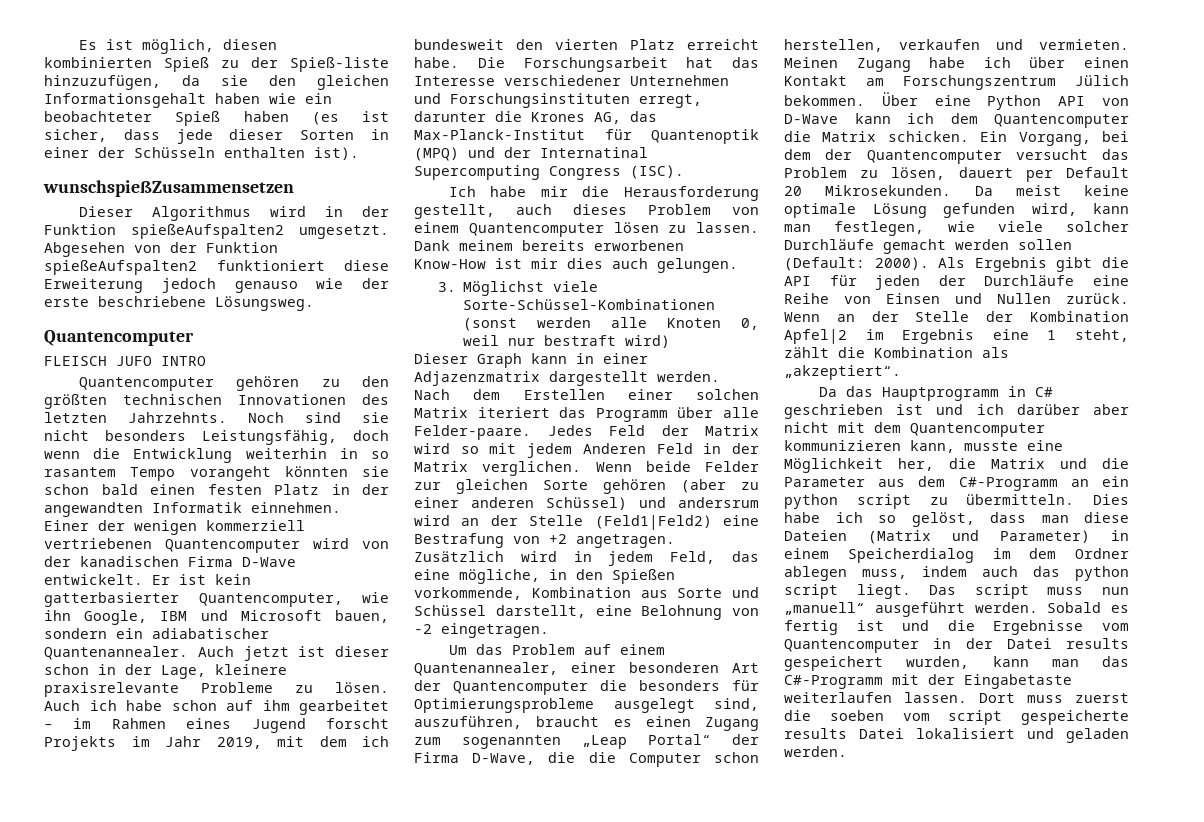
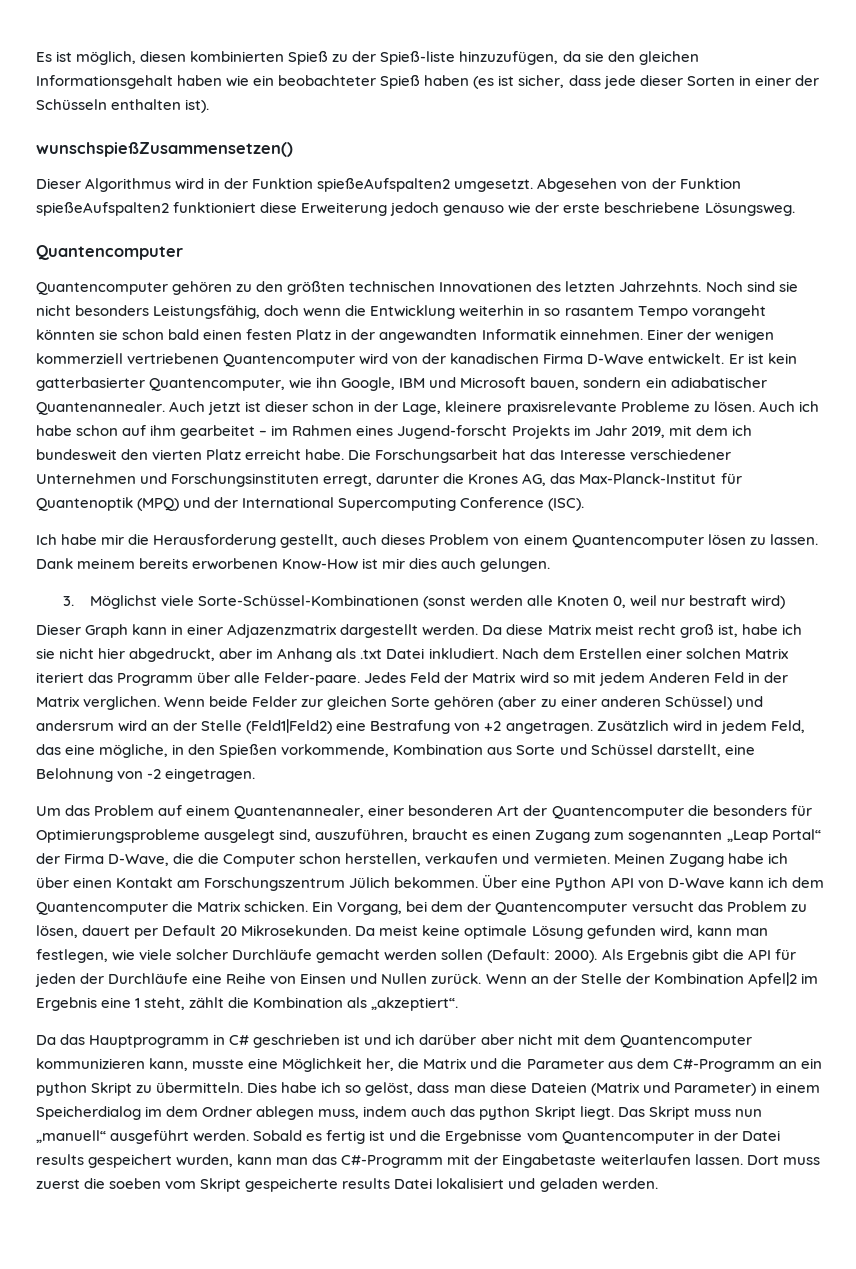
[43,180,294,197] wunschspießZusammensetzen -> [36,142,293,157] wunschspießZusammensetzen()
[44,356,206,366] // FLEISCH JUFO INTRO -> (183, 252) none
[251,718,389,733] Jugend forscht -> [397,425,508,439] Jugend-forscht
[540,147,648,158] [414,165,621,180] Internatinal Supercomputing Congress -> [242,497,545,511] International Supercomputing Conference
(720, 376) none -> [482,624,802,638] [36,648,498,662] Da diese Matrix meist recht groß ist, habe ich sie nicht hier abgedruckt, aber im Anhang als .txt Datei inkludiert.
[856,494,911,509] script -> [91,1082,133,1096] Skript
[784,584,838,599] script -> [534,1106,576,1120] Skript
[974,584,1029,599] script -> [648,1106,690,1120] Skript
[948,710,1003,725] script -> [200,1178,242,1192] Skript

